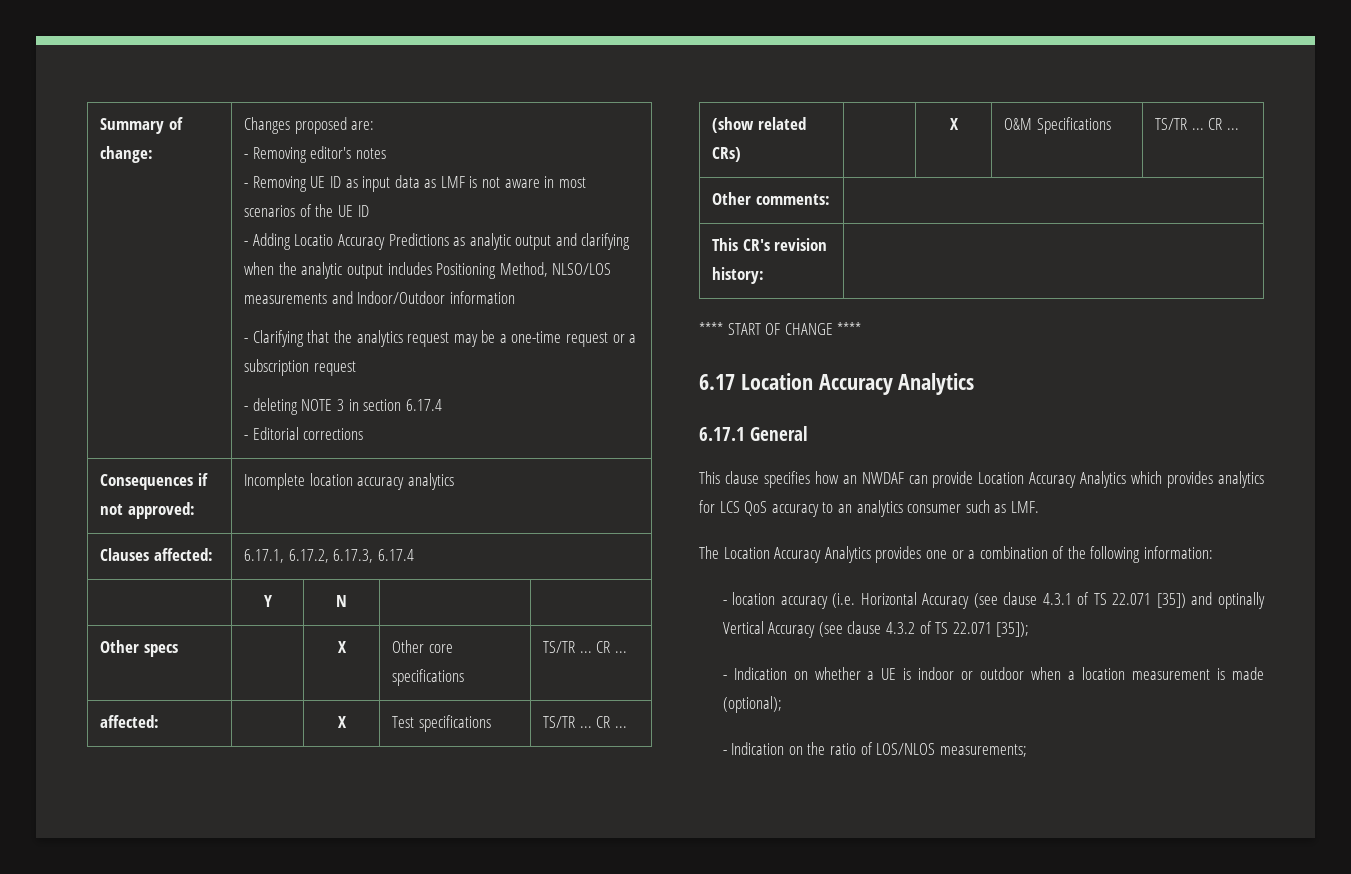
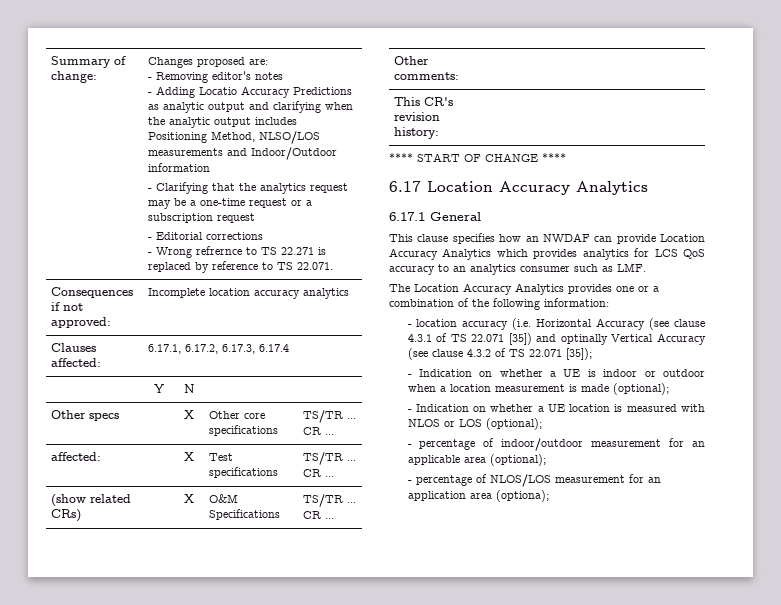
[244,175,586,192] [244,204,369,217] // - Removing UE ID as input data as LMF is not aware in most scenarios of the UE ID -> (283, 76) none
[252,398,442,415] [244,427,364,440] deleting NOTE 3 in section 6.17.4 // - Editorial corrections -> [155,232,263,240] [147,246,326,258] [147,261,333,273] Editorial corrections // - Wrong refrernce to TS 22.271 is replaced by reference to TS 22.071.
[807,742,1027,757] the ratio of LOS/NLOS measurements; -> [490,404,705,412] [407,418,542,430] [407,438,705,451] [407,454,546,466] [407,474,661,487] [407,490,549,502] whether a UE location is measured with NLOS or LOS (optional); // - percentage of indoor/outdoor measurement for an applicable area (optional); // - percentage of NLOS/LOS measurement for an application area (optiona);

